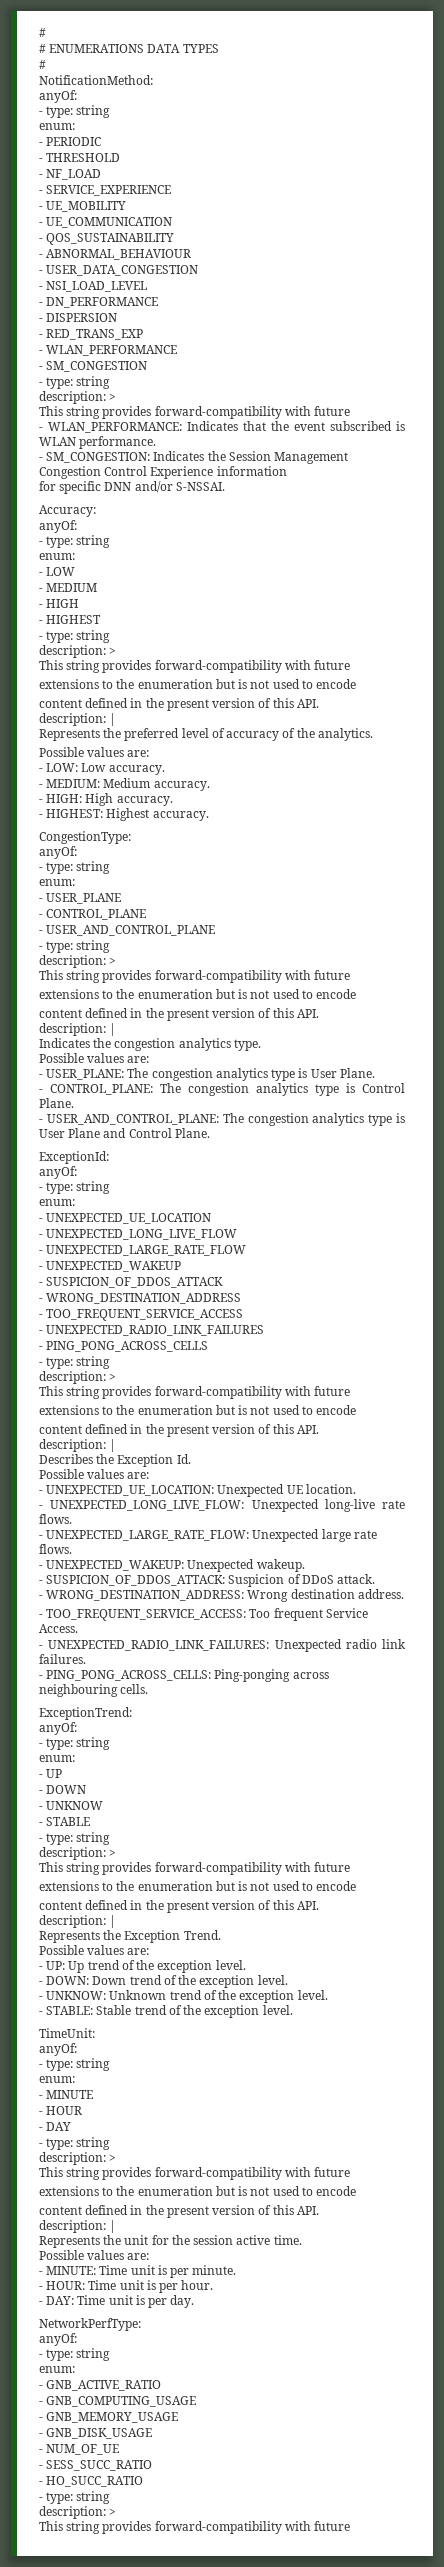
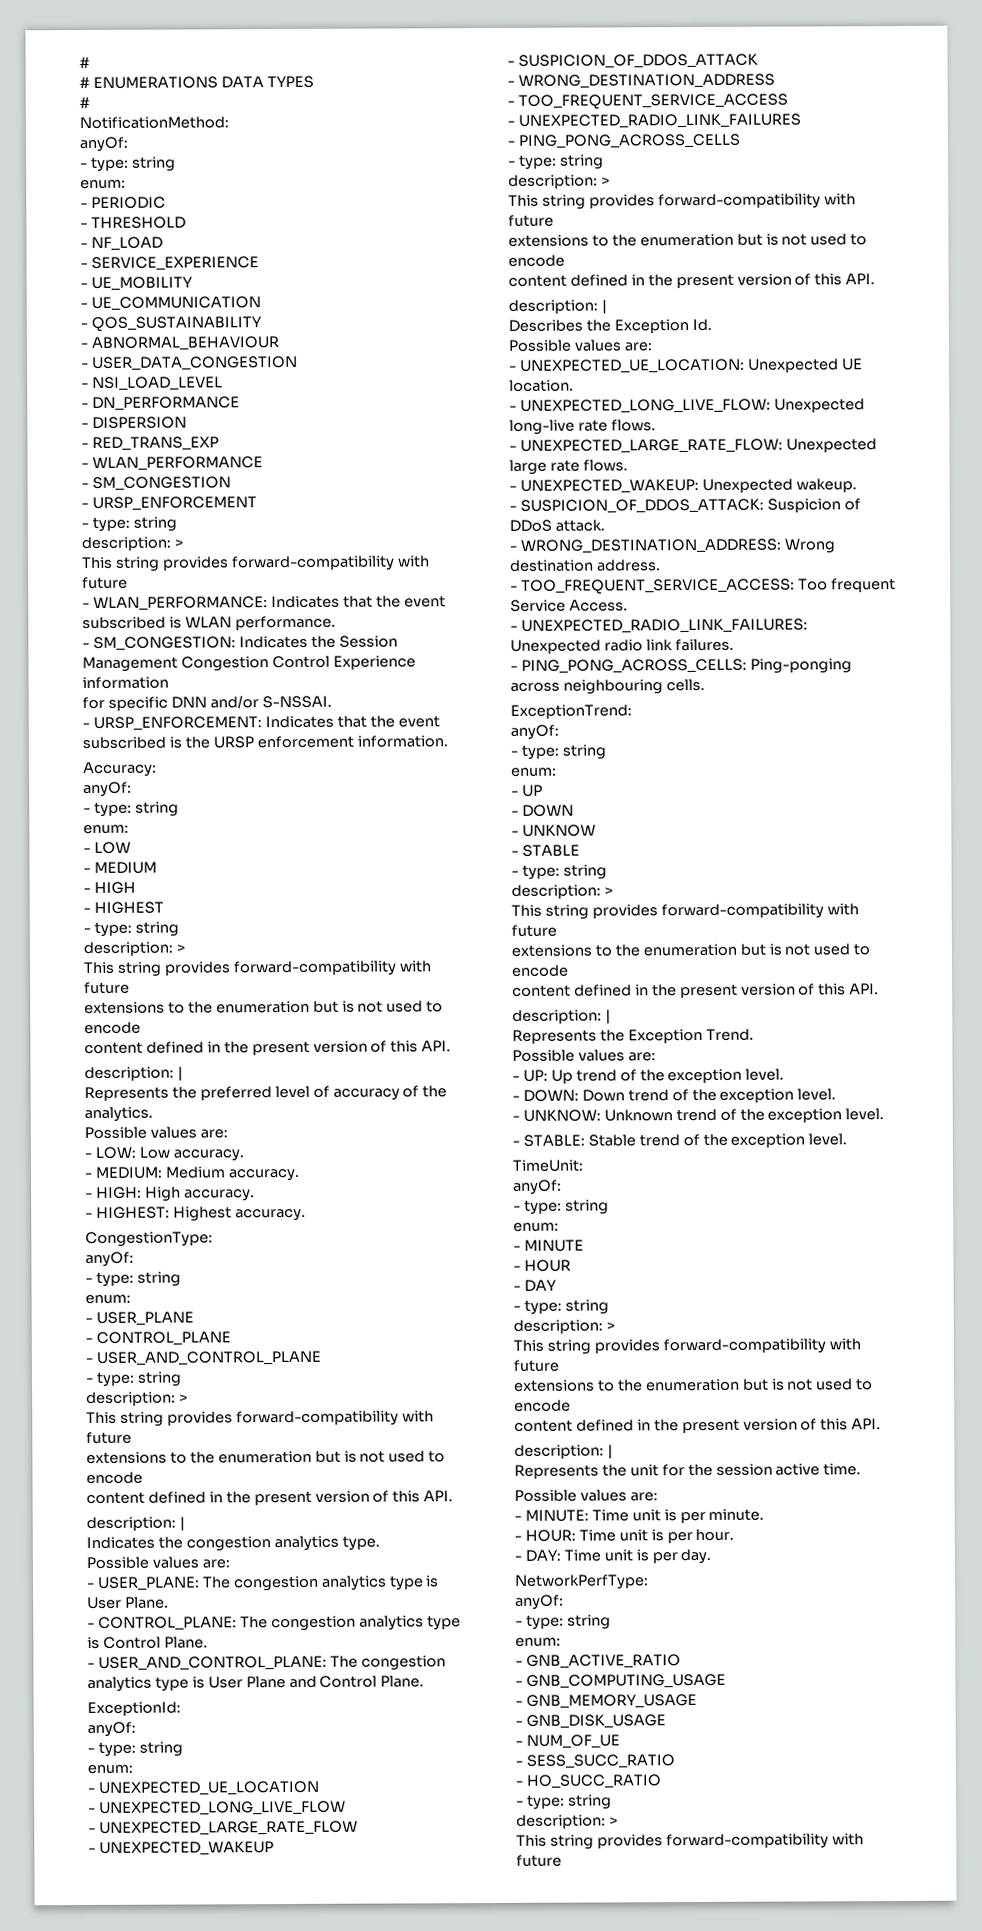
(148, 366) none -> [81,496,257,510] // - URSP_ENFORCEMENT
(225, 486) none -> [82,715,440,730] [82,735,448,749] // - URSP_ENFORCEMENT: Indicates that the event subscribed is the URSP enforcement information.

